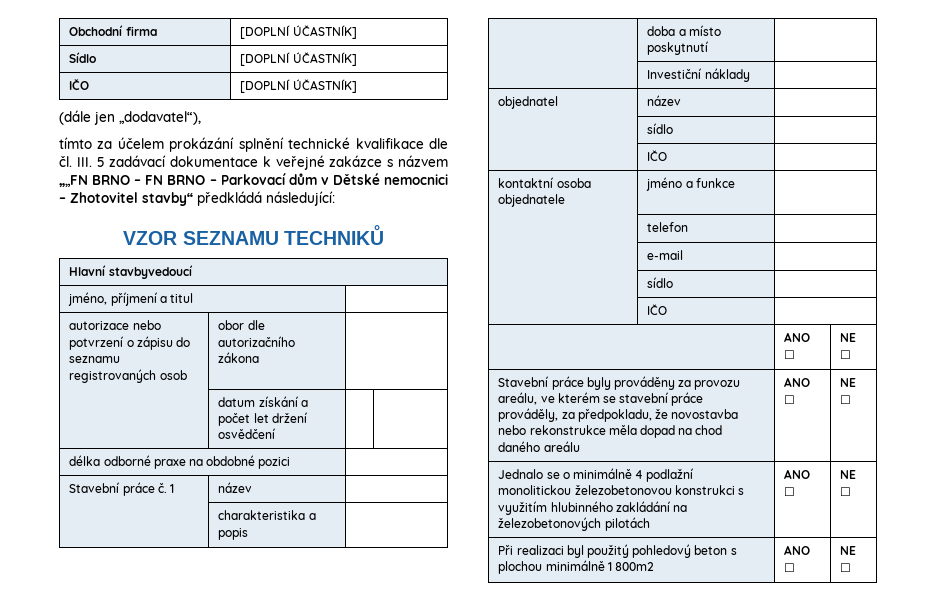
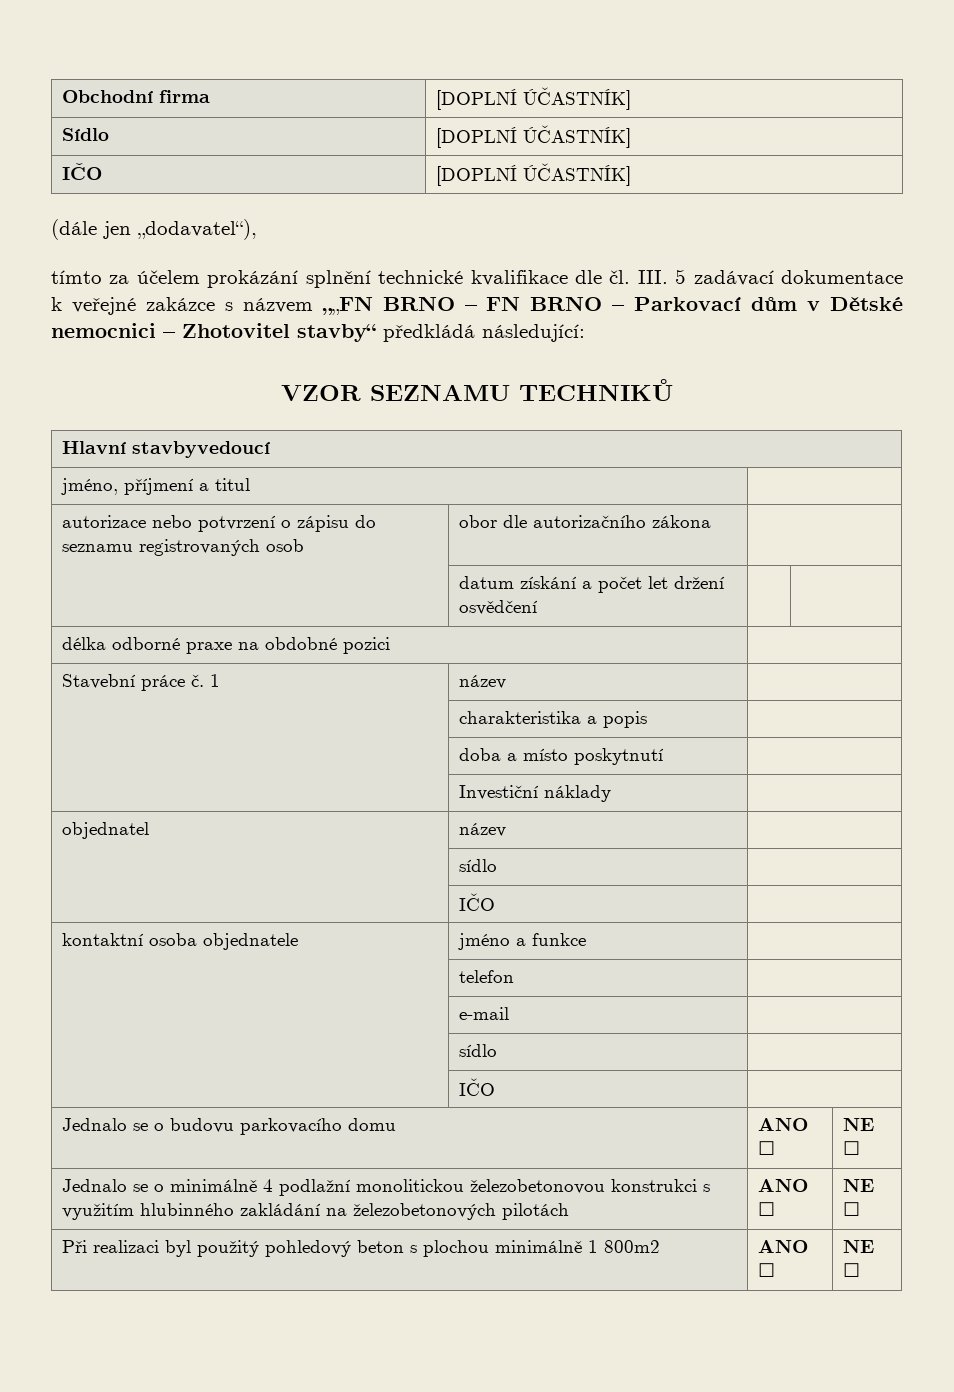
[784,332,811,342] [784,350,796,359] [840,333,857,342] [840,350,852,359] [498,376,741,390] [498,392,704,406] [498,408,739,422] [498,425,723,438] [498,441,580,452] | ANO ☐ | NE ☐ // Stavební práce byly prováděny za provozu areálu, ve kterém se stavební práce prováděly, za předpokladu, že novostavba nebo rekonstrukce měla dopad na chod daného areálu -> [62,1118,397,1135] Jednalo se o budovu parkovacího domu

